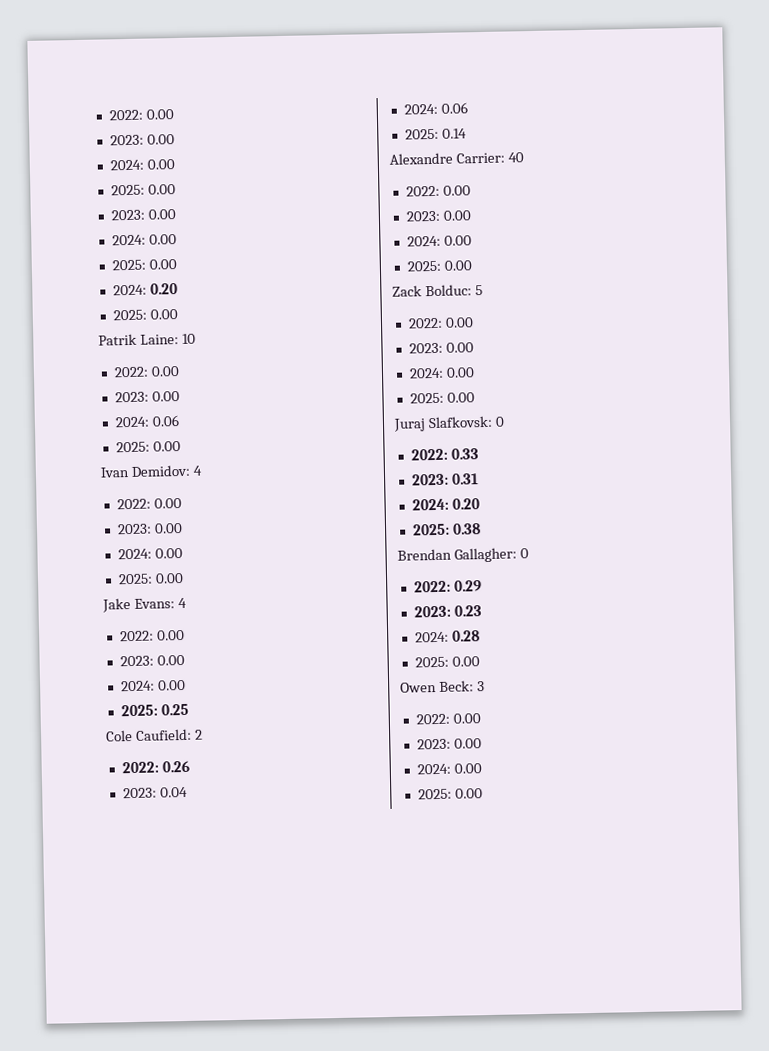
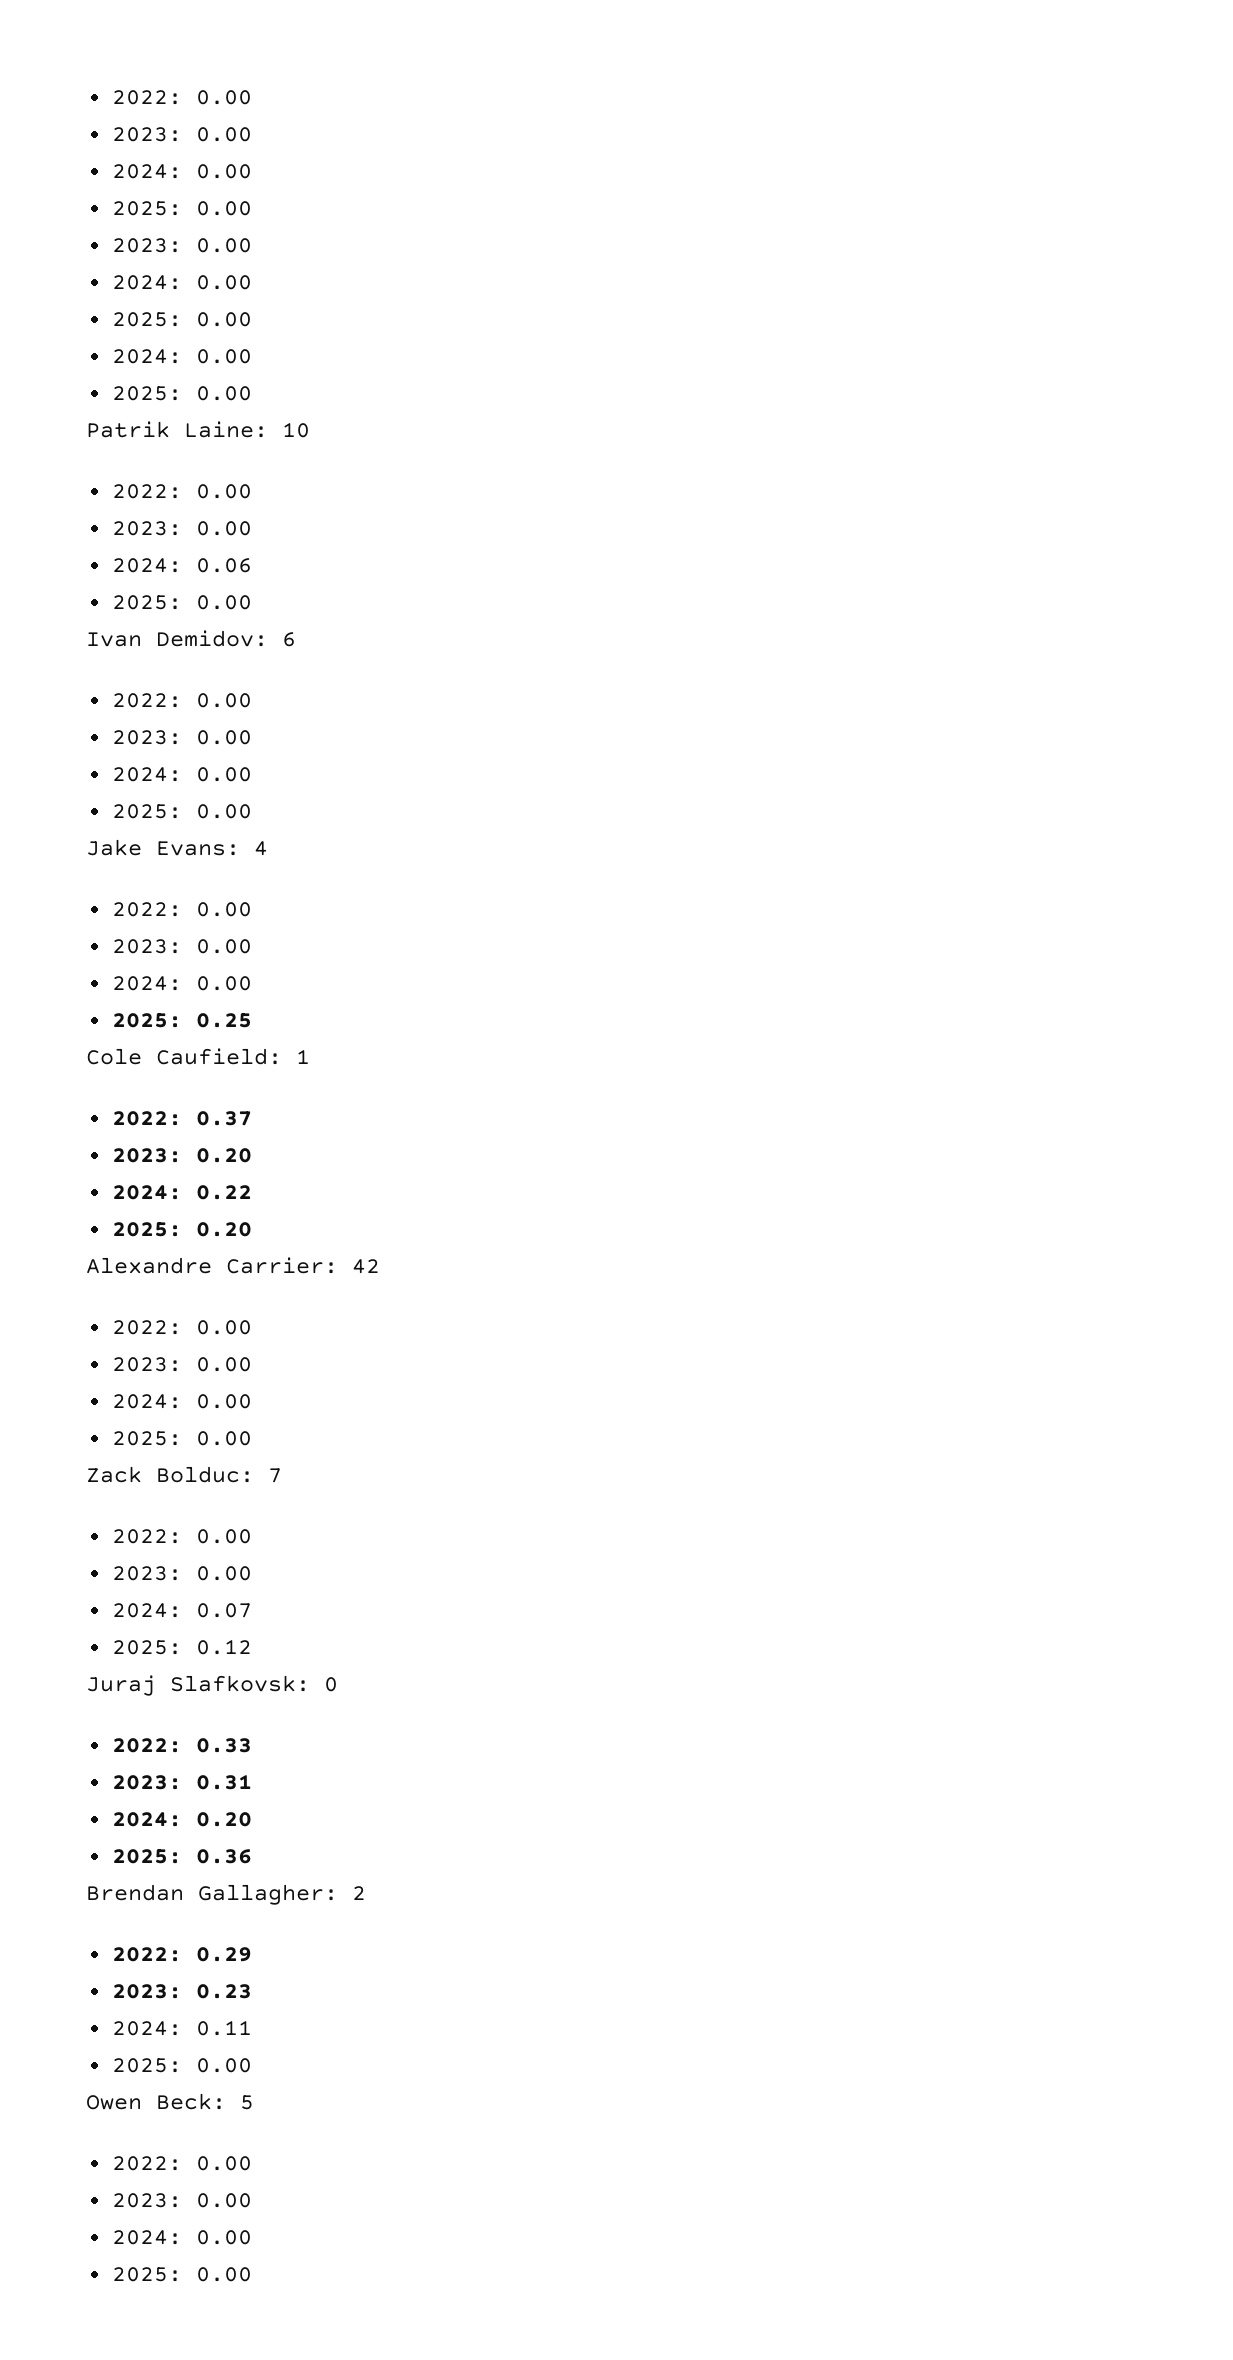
[149,283,178,295] 0.20 -> [195,349,252,364] 0.00
[192,465,202,476] 4 -> [282,632,296,647] 6
[193,729,203,740] [121,760,190,774] [122,786,188,799] [403,102,468,115] [404,128,467,140] 2 // 2022: 0.26 // 2023: 0.04 // 2024: 0.06 // 2025: 0.14 -> [296,1049,310,1064] [111,1111,252,1126] [111,1148,252,1163] [111,1185,252,1200] [111,1222,252,1237] 1 // 2022: 0.37 // 2023: 0.20 // 2024: 0.22 // 2025: 0.20
[507,152,524,163] 40 -> [352,1259,380,1274] 42
[474,285,483,296] [407,317,474,329] [408,342,474,354] [408,367,475,379] [409,392,475,404] 5 // 2022: 0.00 // 2023: 0.00 // 2024: 0.00 // 2025: 0.00 -> [268,1468,282,1483] [111,1529,252,1544] [111,1566,252,1581] [111,1603,252,1618] [111,1639,252,1655] 7 // 2022: 0.00 // 2023: 0.00 // 2024: 0.07 // 2025: 0.12
[451,523,481,535] 0.38 -> [195,1849,252,1864] 0.36
[519,548,529,559] 0 -> [352,1886,366,1900] 2
[451,630,480,642] 0.28 -> [195,2020,252,2036] 0.11
[476,681,485,692] 3 -> [240,2095,254,2110] 5

